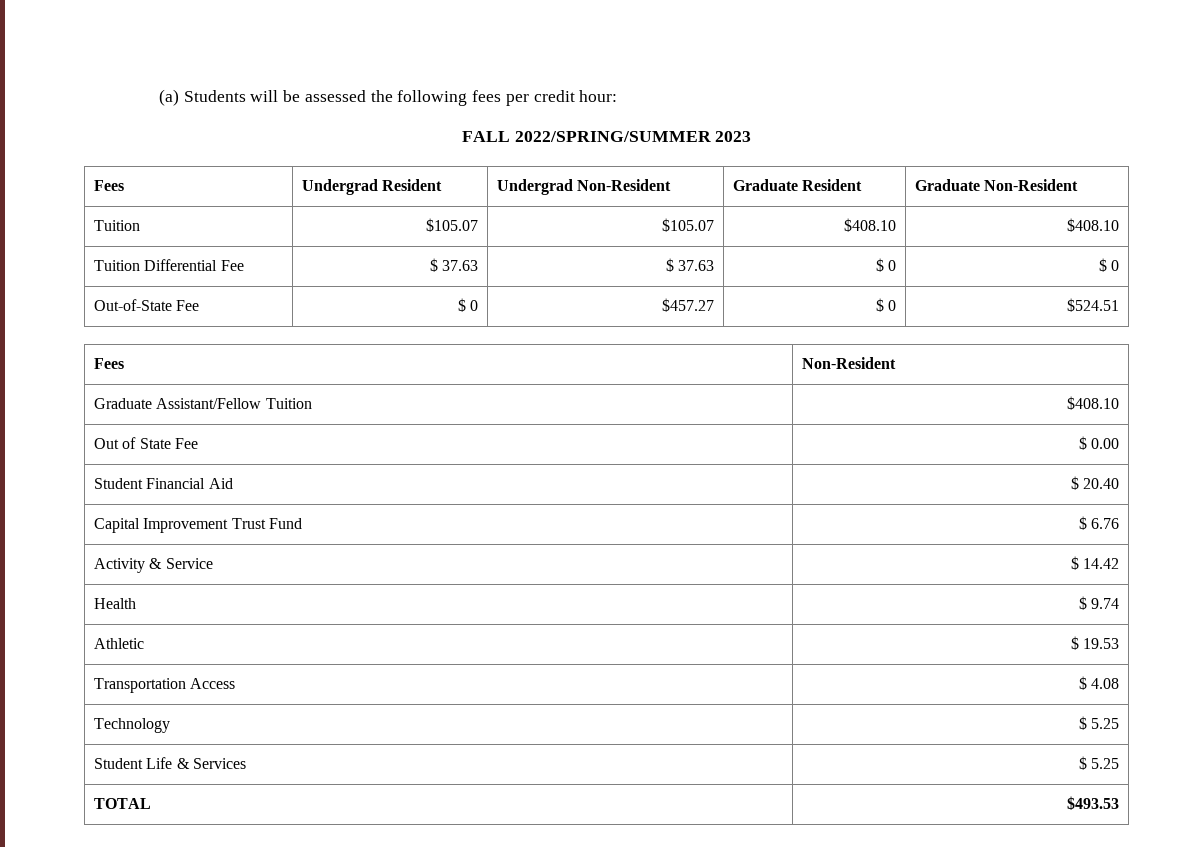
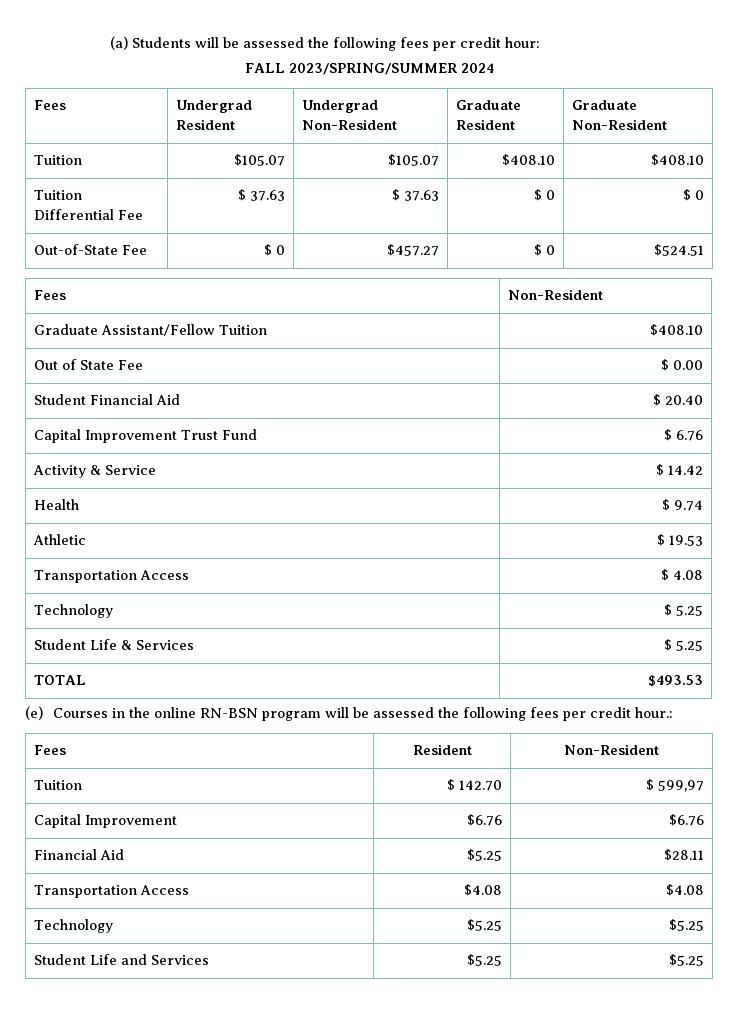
[514,131,752,142] 2022/SPRING/SUMMER 2023 -> [288,63,494,75] 2023/SPRING/SUMMER 2024
(1119, 803) none -> [25,706,674,721] [33,745,66,755] [412,744,472,755] [564,744,659,755] [33,780,82,790] [447,779,503,791] [646,779,705,792] [33,814,177,828] [467,814,503,826] [669,814,705,826] [33,849,124,860] [467,849,503,861] [664,849,705,861] [33,885,189,898] [464,884,503,896] [666,884,705,896] [33,919,113,933] [467,919,503,931] [669,919,705,931] [33,954,209,965] [467,954,503,966] [669,954,705,966] // (e) Courses in the online RN-BSN program will be assessed the following fees per credit hour.: // Fees | Resident | Non-Resident // Tuition | $ 142.70 | $ 599,97 // Capital Improvement | $6.76 | $6.76 // Financial Aid | $5.25 | $28.11 // Transportation Access | $4.08 | $4.08 // Technology | $5.25 | $5.25 // Student Life and Services | $5.25 | $5.25

